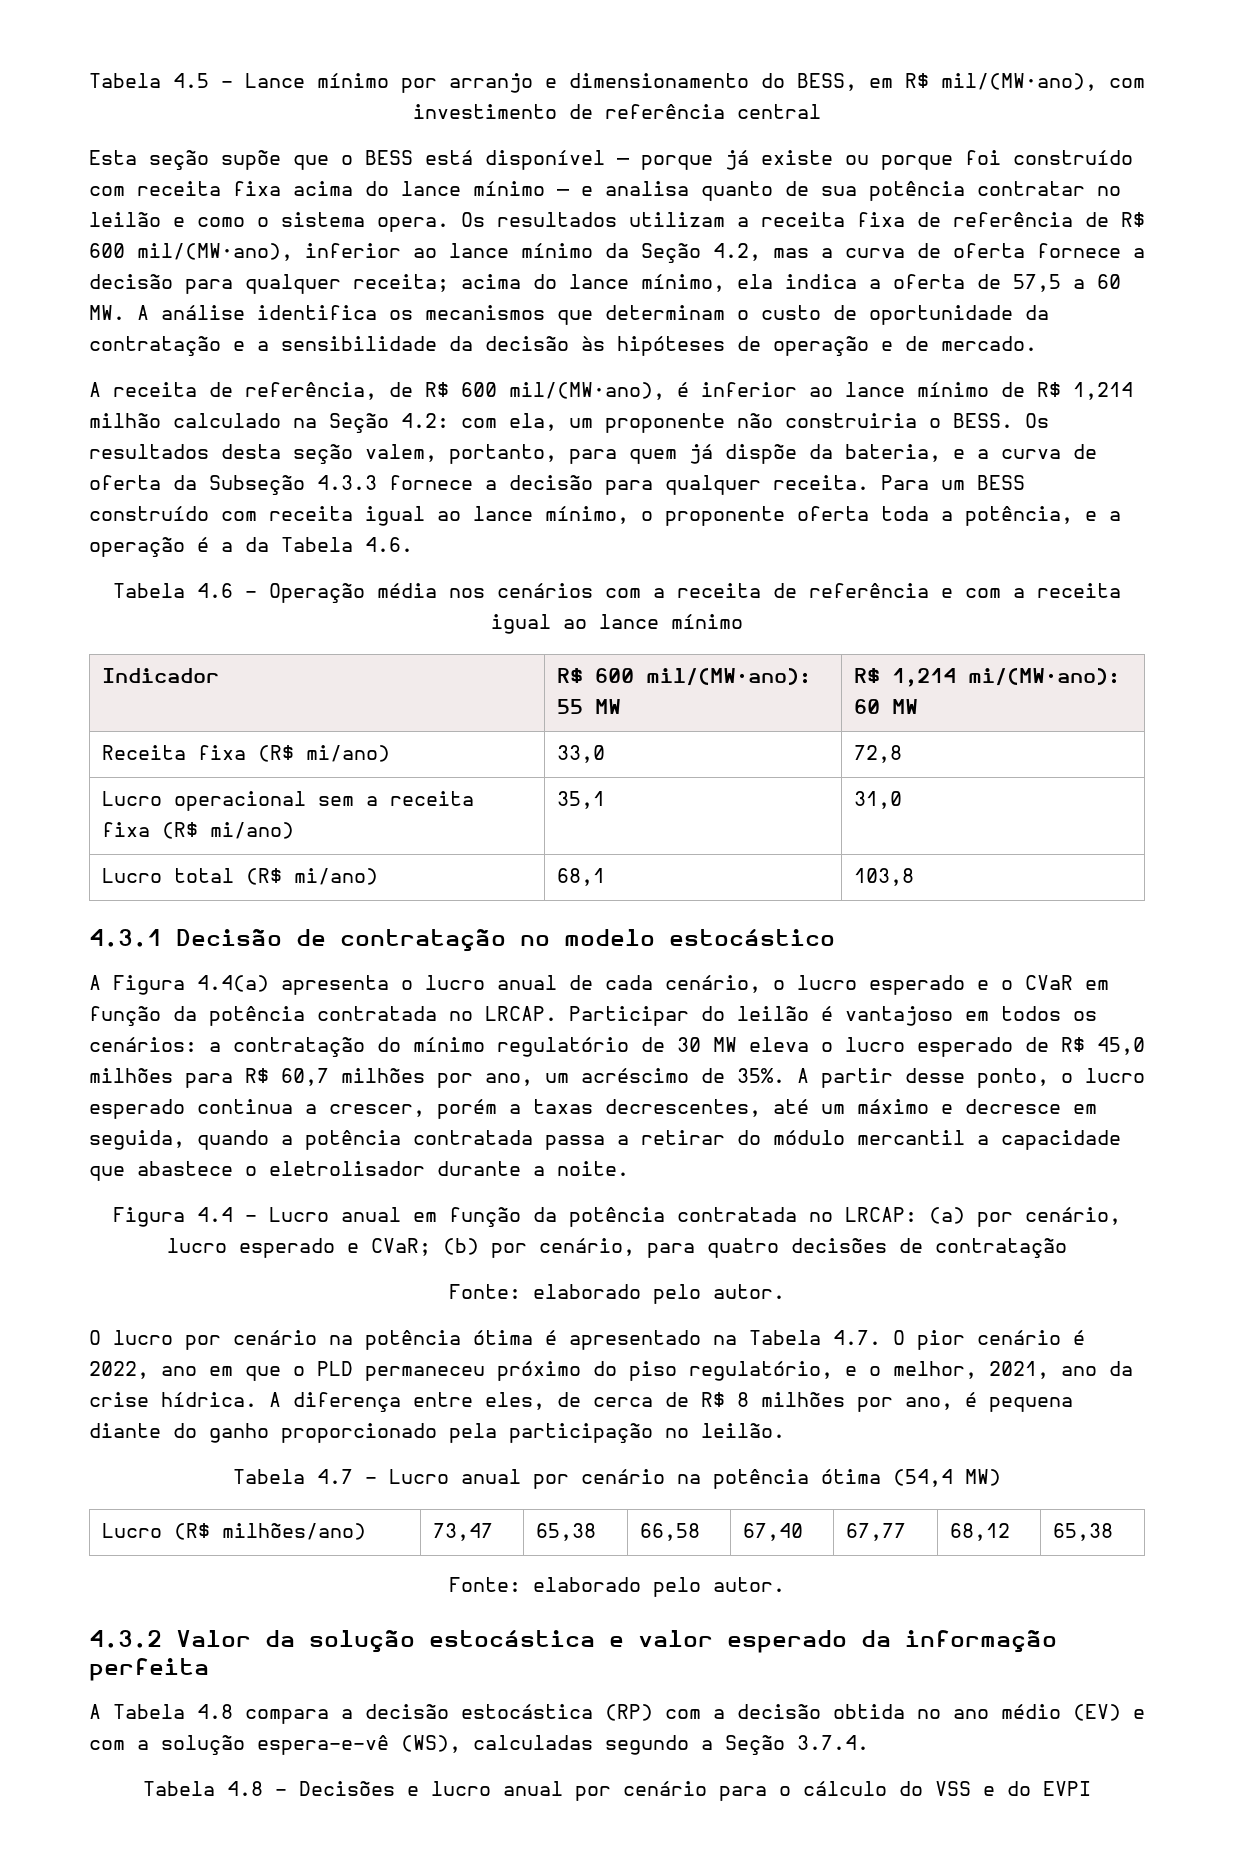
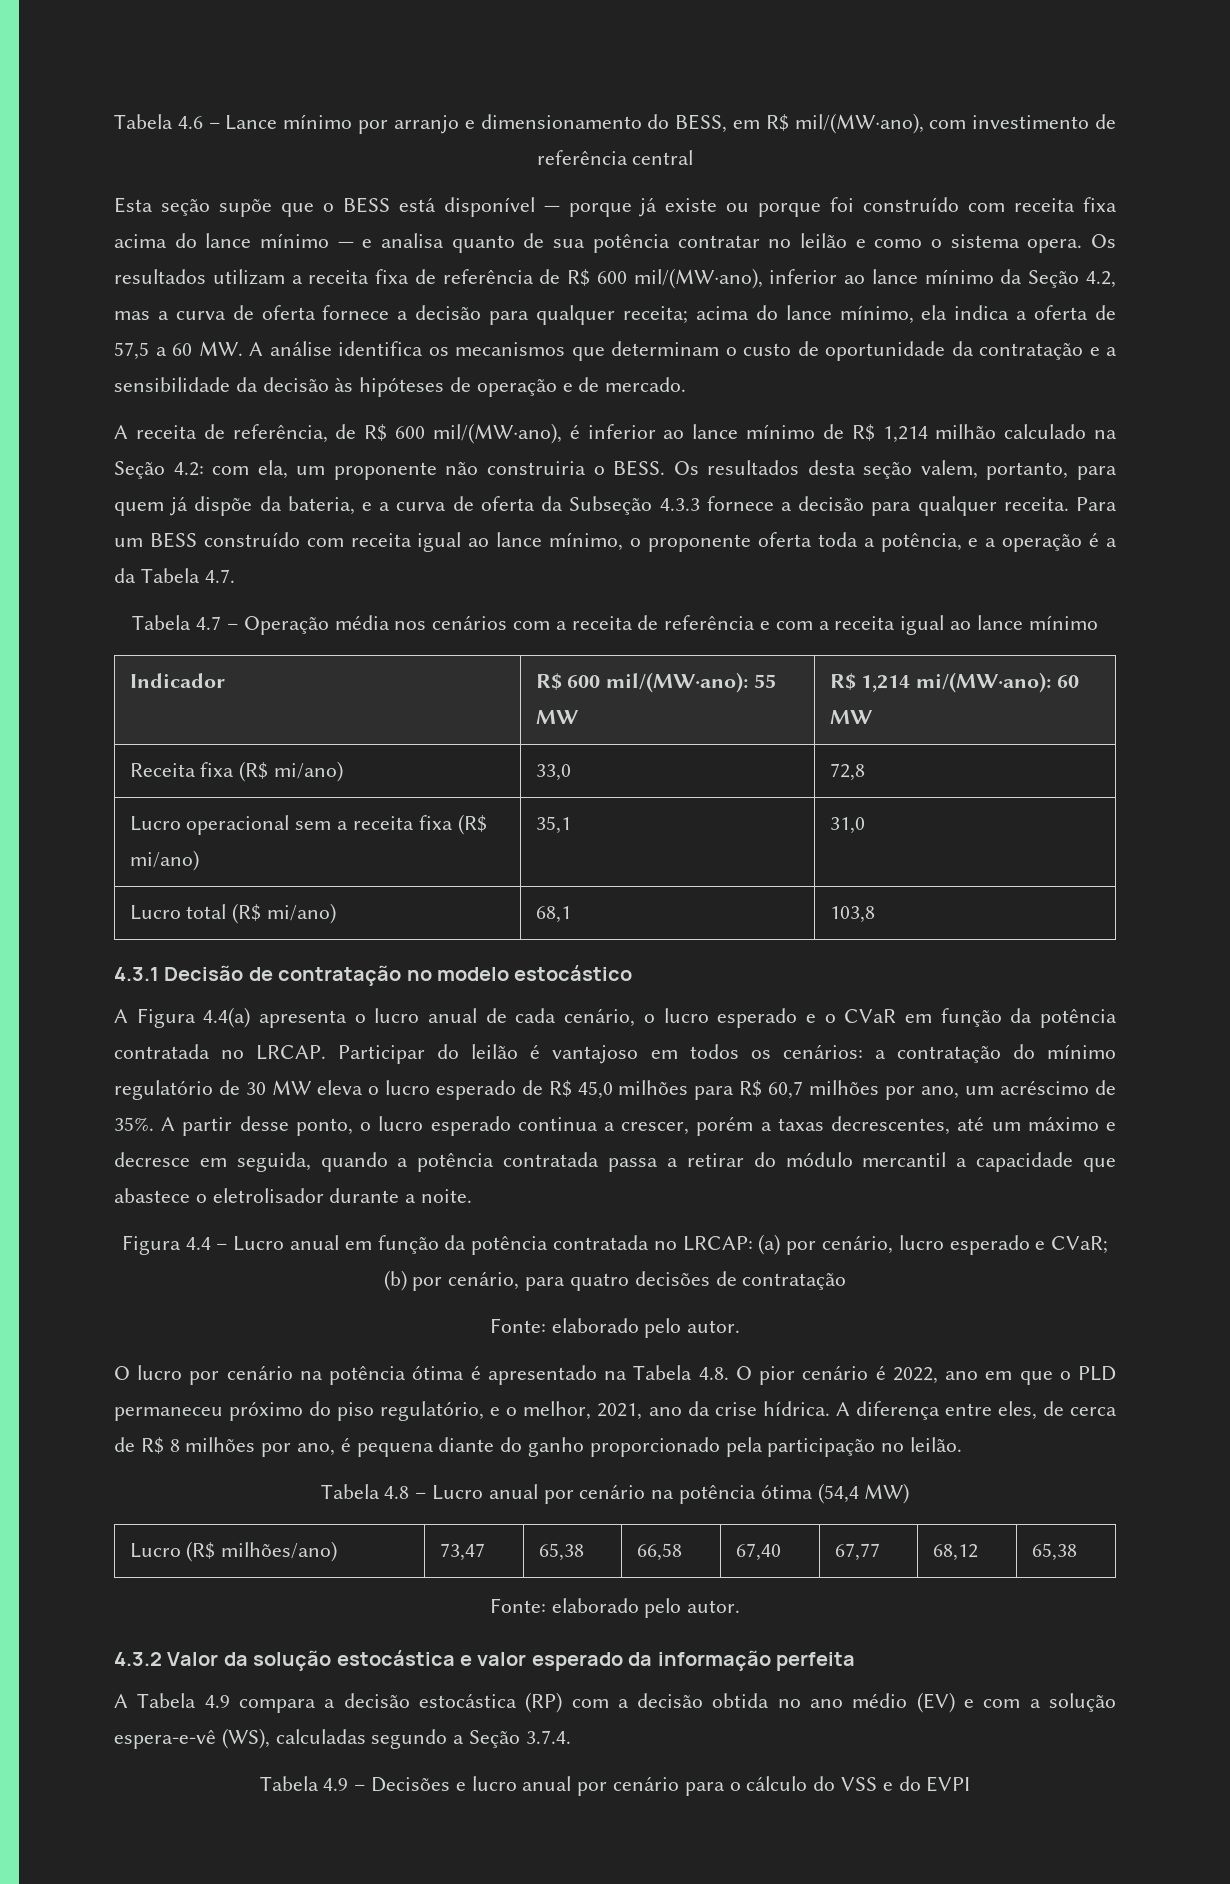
[89,73,209,88] Tabela 4.5 -> [114,114,203,129] Tabela 4.6
[365,537,413,552] [113,583,233,598] 4.6. // Tabela 4.6 -> [204,569,235,583] [132,615,222,630] 4.7. // Tabela 4.7
[833,1330,881,1345] 4.7. -> [698,1367,729,1380] 4.8.
[317,1469,353,1484] 4.7 -> [384,1486,410,1499] 4.8
[197,1704,233,1719] 4.8 -> [204,1695,230,1708] 4.9
[227,1781,263,1796] 4.8 -> [323,1778,349,1791] 4.9

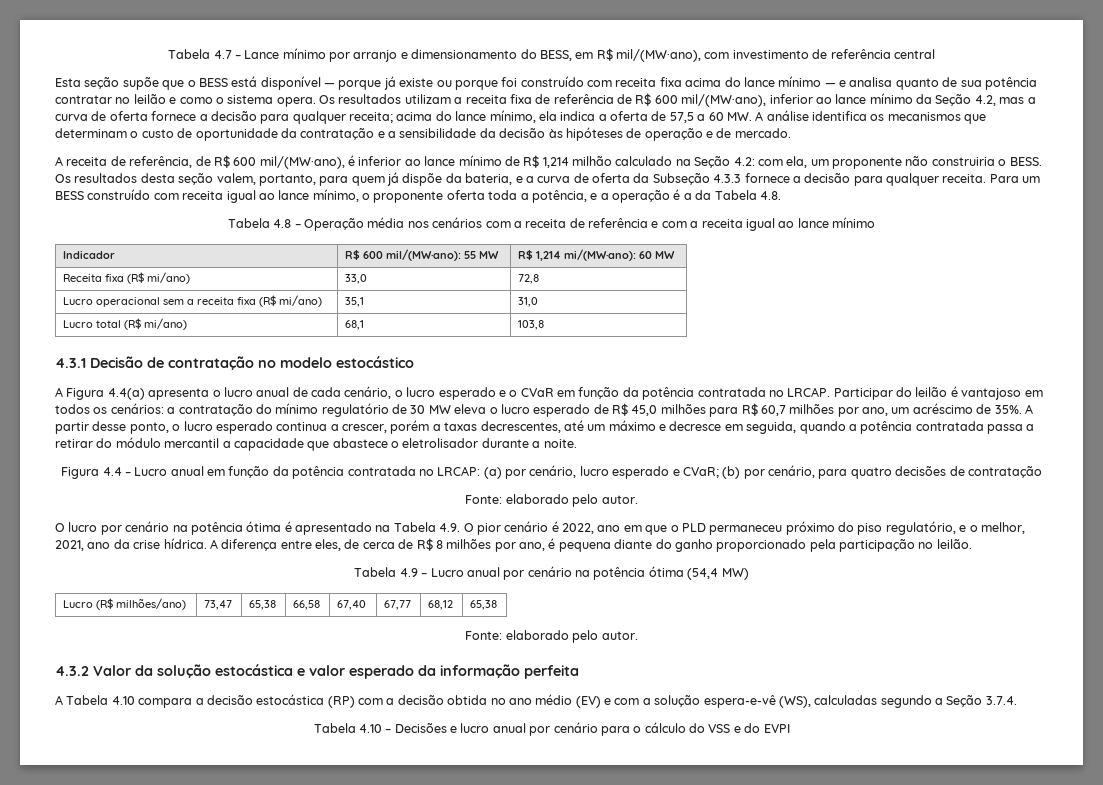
[114,114,203,129] Tabela 4.6 -> [168,49,232,59] Tabela 4.7
[204,569,235,583] [132,615,222,630] 4.7. // Tabela 4.7 -> [759,191,781,200] [227,218,292,228] 4.8. // Tabela 4.8
[698,1367,729,1380] 4.8. -> [439,523,461,532] 4.9.
[384,1486,410,1499] 4.8 -> [399,568,418,577] 4.9
[204,1695,230,1708] 4.9 -> [111,696,135,705] 4.10
[323,1778,349,1791] 4.9 -> [358,724,382,733] 4.10

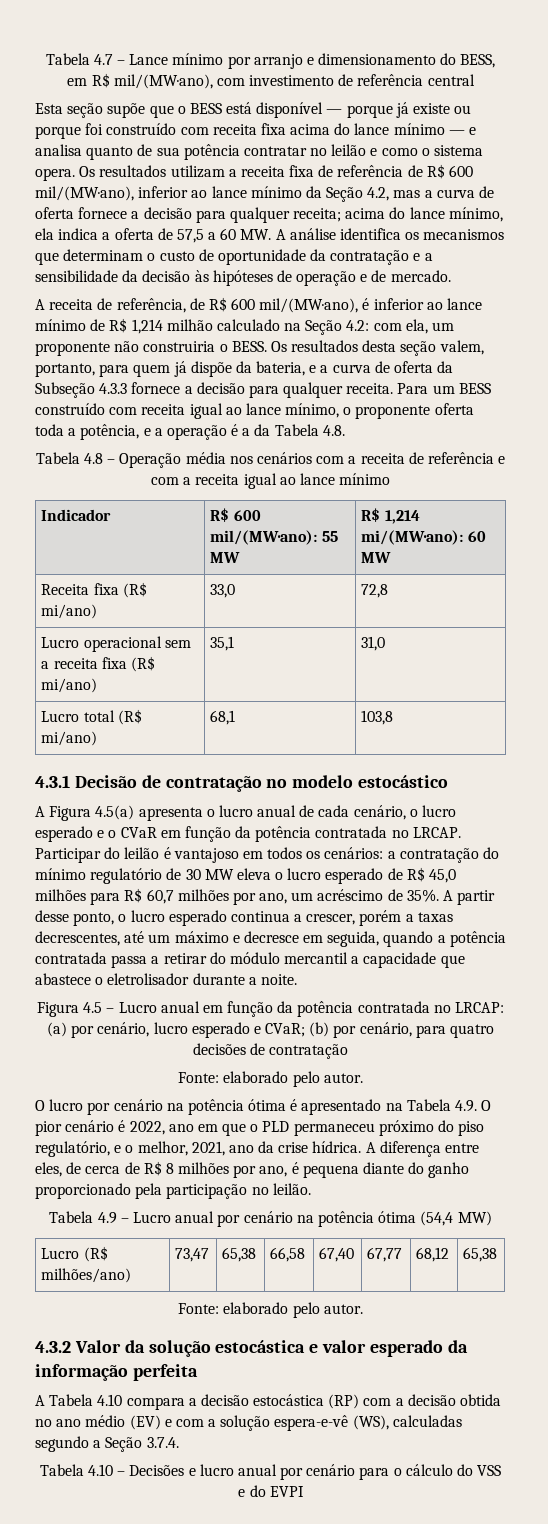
[107,388,145,400] 4.4(a) -> [95,805,135,820] 4.5(a)
[102,467,122,476] 4.4 -> [83,1002,103,1013] 4.5

